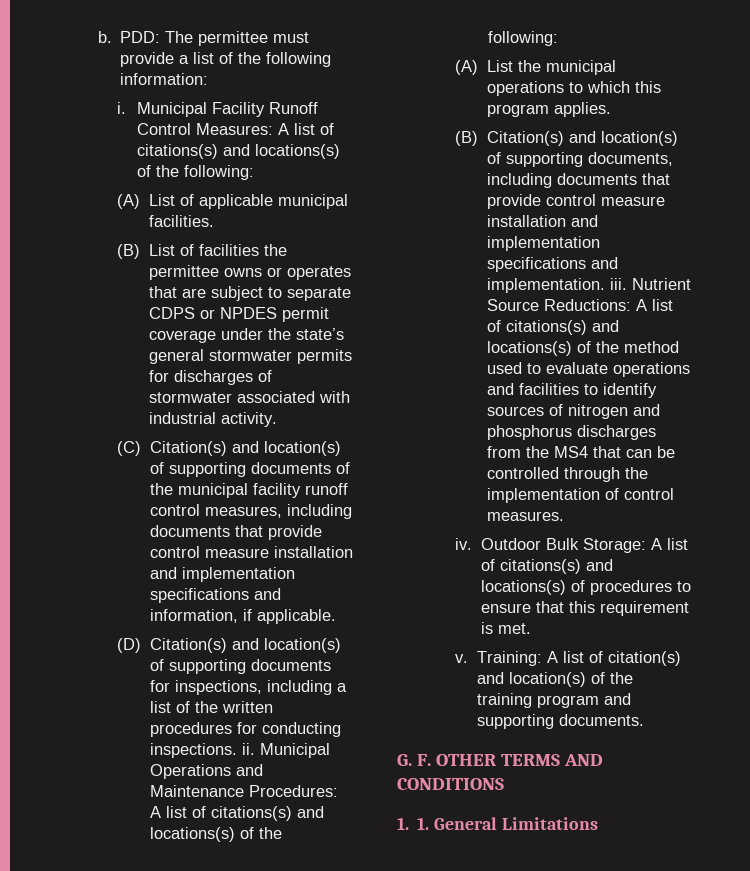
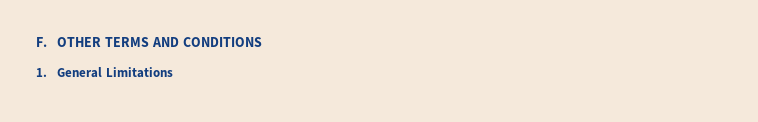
[97,31,310,46] [120,52,332,67] [120,73,209,85] [117,102,318,117] [136,123,334,135] [136,144,340,159] [136,165,254,180] [117,194,348,209] [148,215,214,227] [117,244,287,259] [148,265,351,280] [148,286,351,301] [148,307,329,322] [148,328,344,343] [148,349,352,364] [148,370,272,385] [148,391,350,403] [148,412,277,427] [117,441,341,456] [149,462,350,477] [149,483,348,498] [149,504,352,519] [149,525,322,540] [149,546,353,558] [149,567,295,582] [149,588,281,603] [149,609,336,624] [117,638,341,653] [149,659,331,674] [149,680,347,695] [149,701,273,713] [149,722,341,737] [149,743,330,758] [149,764,263,779] [149,785,338,797] [149,806,324,821] [149,827,282,842] [487,31,558,46] [455,60,616,75] [486,81,661,96] [486,102,611,117] [455,131,678,146] [486,152,673,167] [486,173,670,188] [486,194,665,209] [486,215,598,227] [486,236,600,251] [486,257,618,272] [486,278,691,293] [486,299,673,311] [486,320,619,335] [486,341,679,356] [486,362,690,377] [486,383,657,398] [486,404,660,419] [486,425,656,440] [486,446,675,458] [486,467,648,482] [486,488,674,503] [486,511,564,521] [455,538,688,553] [480,559,613,574] [480,580,691,595] [480,601,689,616] [480,622,531,634] [455,651,681,666] [476,672,633,687] [476,693,631,708] [476,714,644,729] [397,754,412,766] b. PDD: The permittee must provide a list of the following information: // i. Municipal Facility Runoff Control Measures: A list of citations(s) and locations(s) of the following: // (A) List of applicable municipal facilities. // (B) List of facilities the permittee owns or operates that are subject to separate CDPS or NPDES permit coverage under the state’s general stormwater permits for discharges of stormwater associated with industrial activity. // (C) Citation(s) and location(s) of supporting documents of the municipal facility runoff control measures, including documents that provide control measure installation and implementation specifications and information, if applicable. // (D) Citation(s) and location(s) of supporting documents for inspections, including a list of the written procedures for conducting inspections. ii. Municipal Operations and Maintenance Procedures: A list of citations(s) and locations(s) of the following: // (A) List the municipal operations to which this program applies. // (B) Citation(s) and location(s) of supporting documents, including documents that provide control measure installation and implementation specifications and implementation. iii. Nutrient Source Reductions: A list of citations(s) and locations(s) of the method used to evaluate operations and facilities to identify sources of nitrogen and phosphorus discharges from the MS4 that can be controlled through the implementation of control measures. // iv. Outdoor Bulk Storage: A list of citations(s) and locations(s) of procedures to ensure that this requirement is met. // v. Training: A list of citation(s) and location(s) of the training program and supporting documents. // G. -> (36, 42) none
[417,817,430,830] 1. -> (47, 72) none

